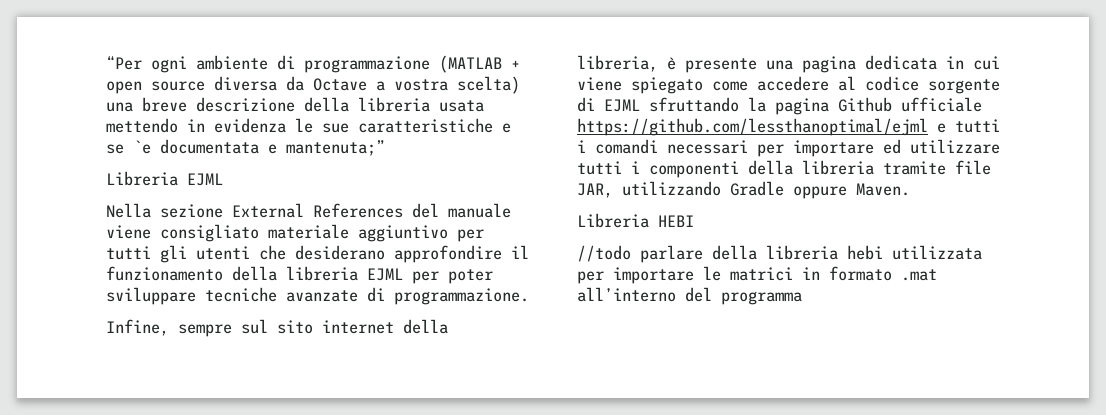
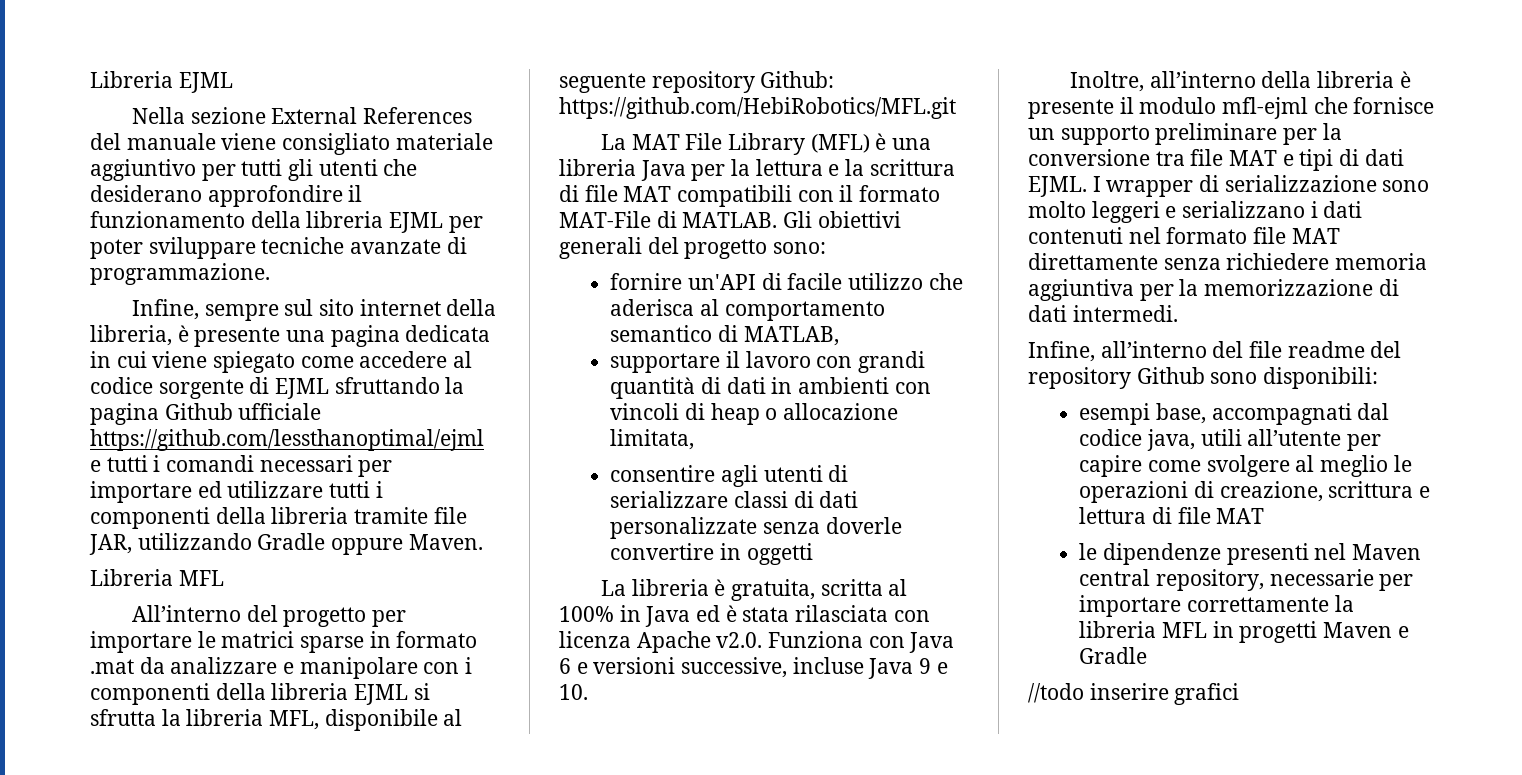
[106,55,520,73] [106,76,520,94] [106,97,484,112] [106,118,511,133] [106,139,385,156] “Per ogni ambiente di programmazione (MATLAB + open source diversa da Octave a vostra scelta) una breve descrizione della libreria usata mettendo in evidenza le sue caratteristiche e se `e documentata e mantenuta;” // -> (90, 79) none
[658,215,694,227] [577,245,982,263] HEBI // //todo parlare della libreria hebi utilizzata -> [178,570,224,586] [132,605,367,627] MFL // All’interno del progetto
(793, 274) none -> [300,636,365,653] sparse
[577,287,802,305] all’interno del programma -> [139,657,473,679] [90,683,430,705] [90,709,463,731] [559,71,835,93] [559,97,956,119] [601,133,932,155] [559,159,955,181] [559,185,941,207] [559,211,901,228] [559,237,827,259] [610,273,963,290] [610,299,885,321] [610,325,839,346] [610,351,926,373] [610,377,931,399] [610,403,899,425] [610,429,695,450] [610,465,849,487] [610,491,859,508] [610,517,902,539] [610,543,813,565] [601,579,908,601] [559,605,930,627] [559,631,955,653] [559,657,948,679] [559,684,588,700] [1070,71,1411,92] [1028,97,1435,119] [1028,123,1342,145] [1028,149,1404,171] [1028,175,1430,197] [1028,201,1363,223] [1028,227,1340,244] [1028,253,1428,270] [1028,279,1399,301] [1028,305,1178,322] [1028,341,1402,362] [1028,367,1379,389] [1079,403,1390,425] [1079,429,1382,451] [1079,455,1412,477] [1079,481,1431,503] [1079,507,1265,524] [1079,543,1422,565] [1079,569,1414,591] [1079,595,1354,617] [1079,621,1409,643] [1079,647,1148,664] [1028,683,1240,705] da analizzare e manipolare con i componenti della libreria EJML si sfrutta la libreria MFL, disponibile al seguente repository Github: https://github.com/HebiRobotics/MFL.git // La MAT File Library (MFL) è una libreria Java per la lettura e la scrittura di file MAT compatibili con il formato MAT-File di MATLAB. Gli obiettivi generali del progetto sono: // fornire un'API di facile utilizzo che aderisca al comportamento semantico di MATLAB, // supportare il lavoro con grandi quantità di dati in ambienti con vincoli di heap o allocazione limitata, // consentire agli utenti di serializzare classi di dati personalizzate senza doverle convertire in oggetti // La libreria è gratuita, scritta al 100% in Java ed è stata rilasciata con licenza Apache v2.0. Funziona con Java 6 e versioni successive, incluse Java 9 e 10. // Inoltre, all’interno della libreria è presente il modulo mfl-ejml che fornisce un supporto preliminare per la conversione tra file MAT e tipi di dati EJML. I wrapper di serializzazione sono molto leggeri e serializzano i dati contenuti nel formato file MAT direttamente senza richiedere memoria aggiuntiva per la memorizzazione di dati intermedi. // Infine, all’interno del file readme del repository Github sono disponibili: // esempi base, accompagnati dal codice java, utili all’utente per capire come svolgere al meglio le operazioni di creazione, scrittura e lettura di file MAT // le dipendenze presenti nel Maven central repository, necessarie per importare correttamente la libreria MFL in progetti Maven e Gradle // //todo inserire grafici

